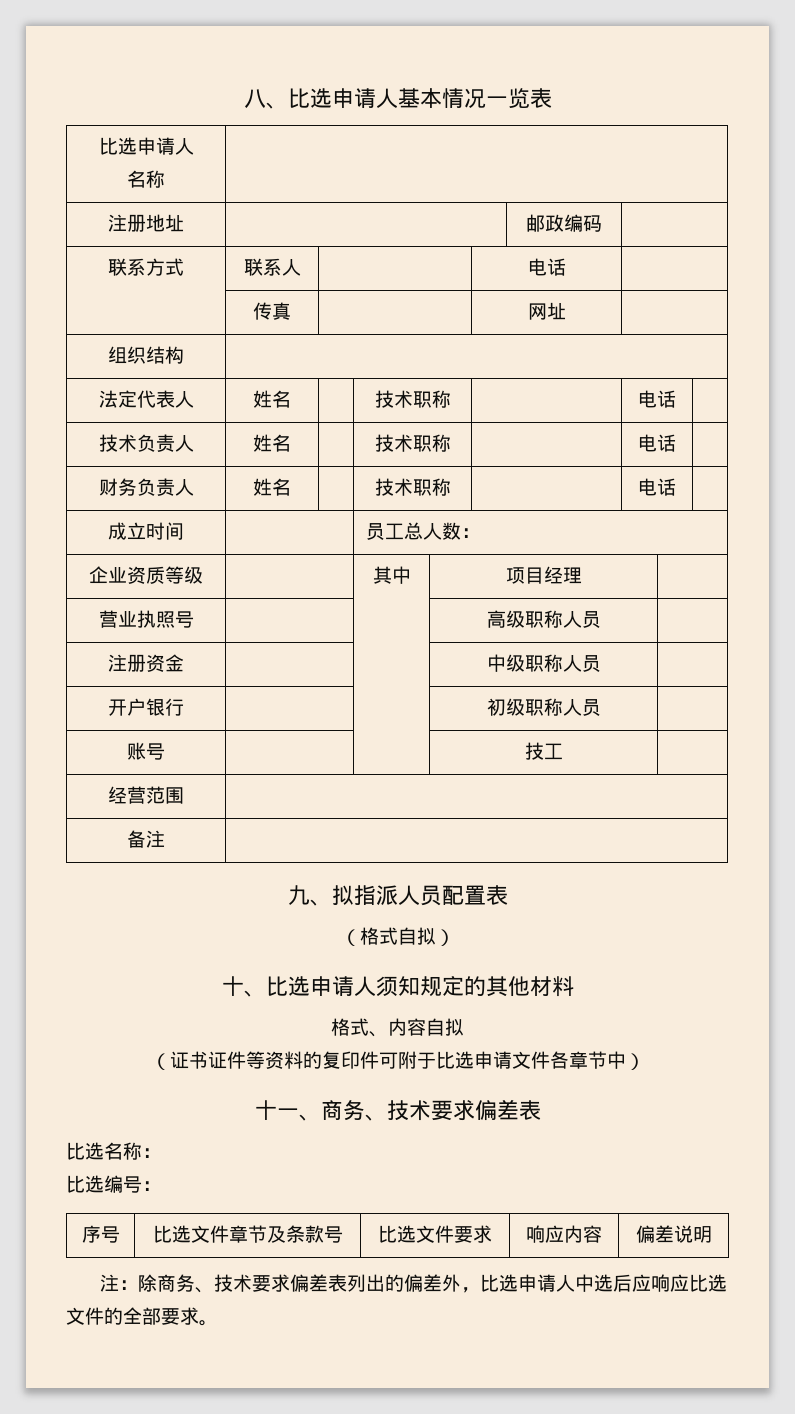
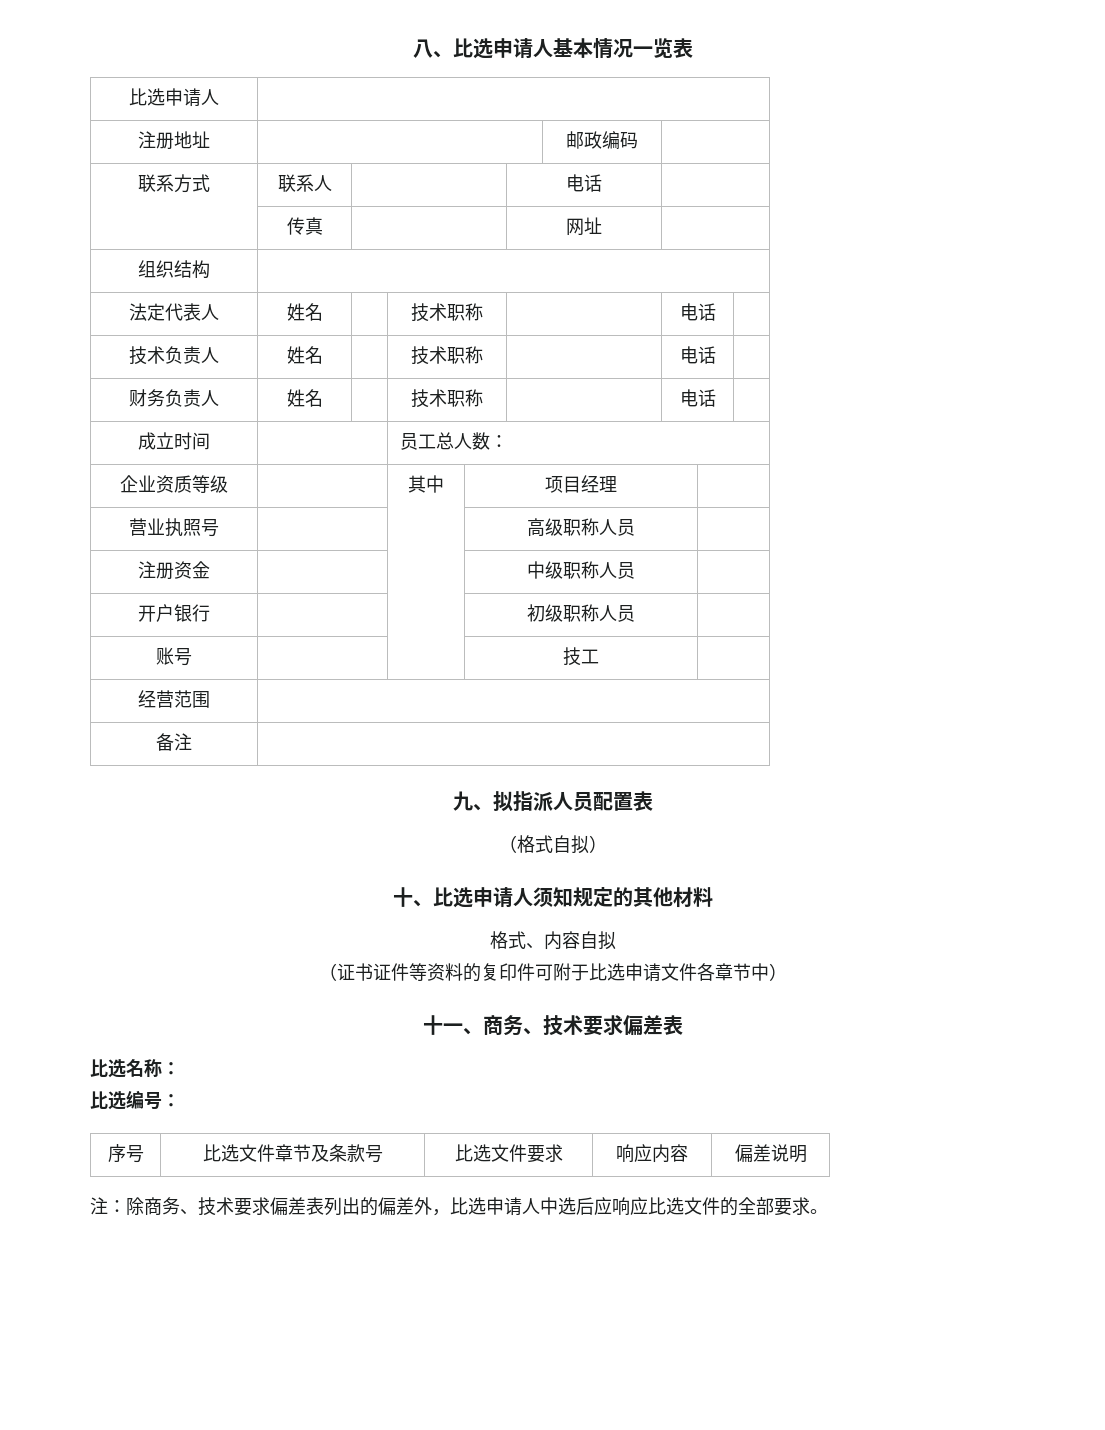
[127,170,165,188] // 名称 -> (219, 97) none

